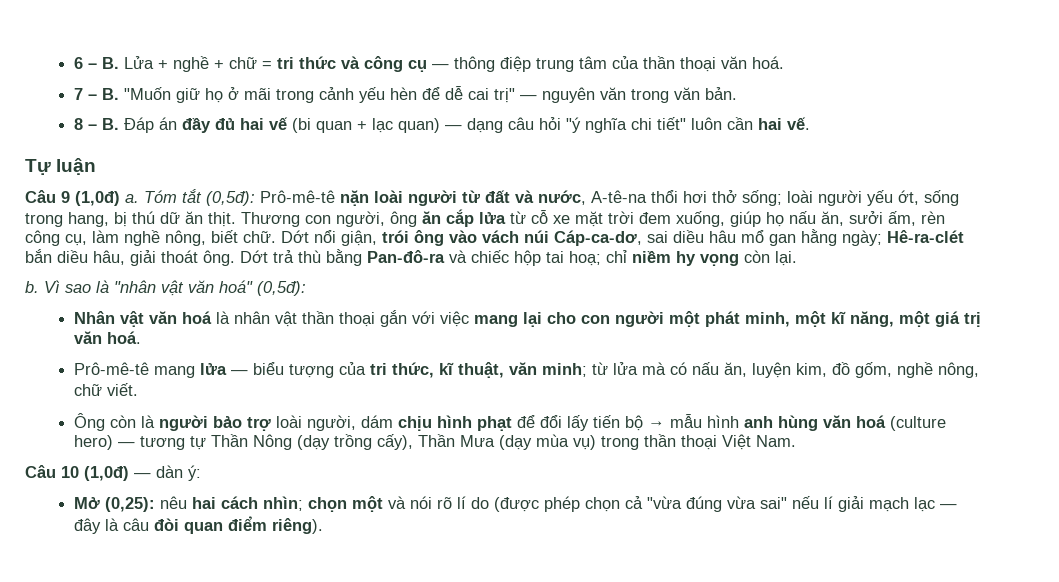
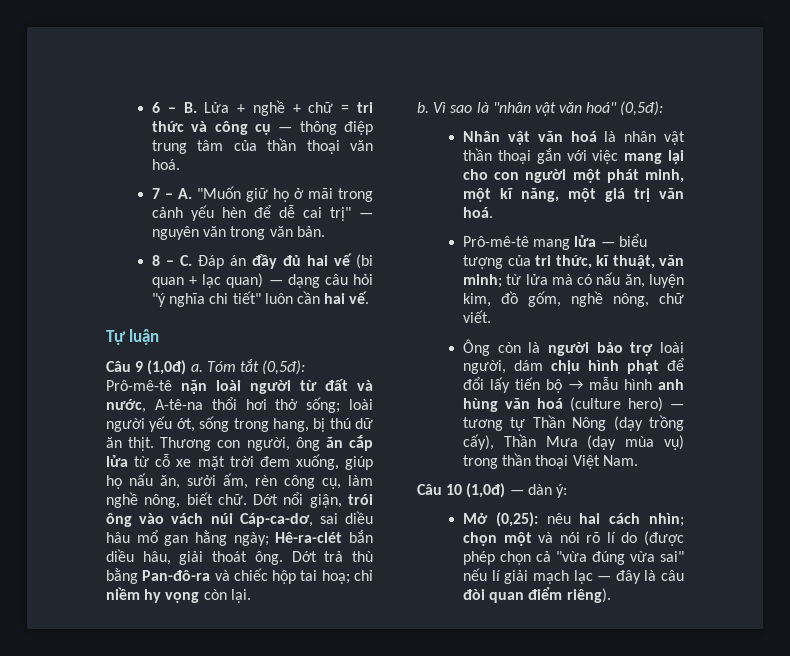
[101,88,119,100] B. -> [178,188,193,199] A.
[101,118,119,130] B. -> [180,255,193,266] C.

